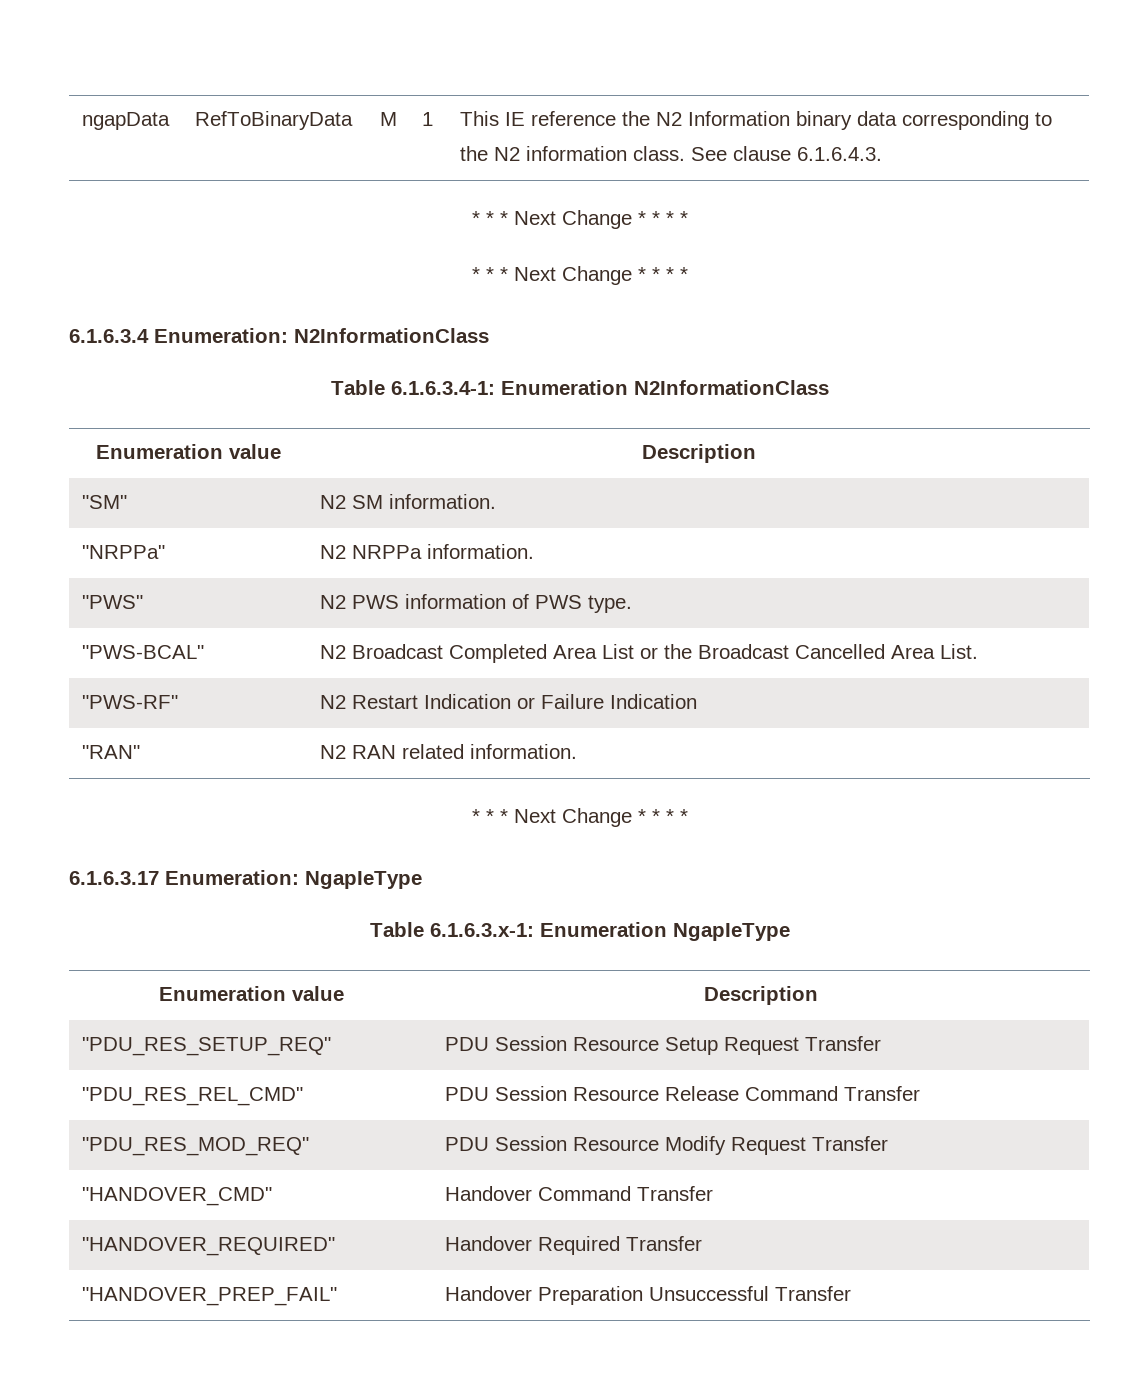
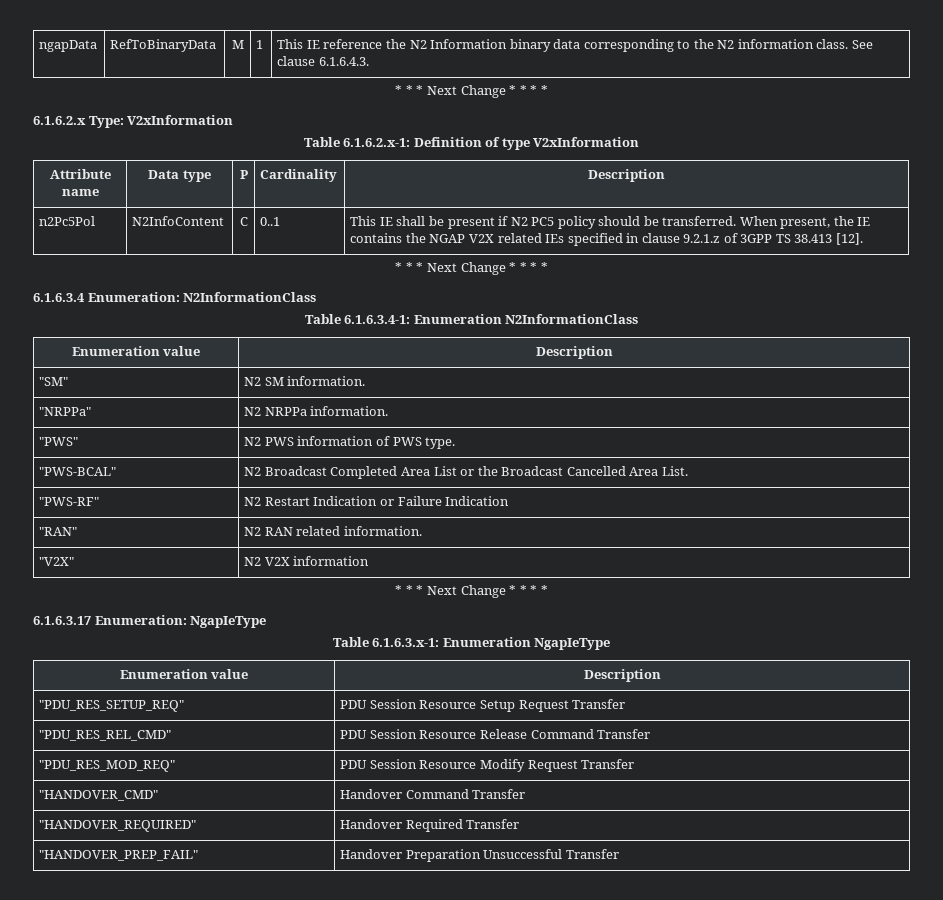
(688, 218) none -> [33,115,234,128] [303,137,640,150] [49,169,111,179] [61,189,99,196] [148,170,211,182] [239,170,248,179] [260,169,338,182] [588,169,666,182] [39,216,96,226] [132,216,225,226] [239,217,248,226] [260,217,281,226] [350,216,871,229] [350,233,863,246] // 6.1.6.2.x Type: V2xInformation // Table 6.1.6.2.x-1: Definition of type V2xInformation // Attribute name | Data type | P | Cardinality | Description // n2Pc5Pol | N2InfoContent | C | 0..1 | This IE shall be present if N2 PC5 policy should be transferred. When present, the IE contains the NGAP V2X related IEs specified in clause 9.2.1.z of 3GPP TS 38.413 [12].
(577, 751) none -> [39,557,75,566] [244,556,370,566] // "V2X" | N2 V2X information

